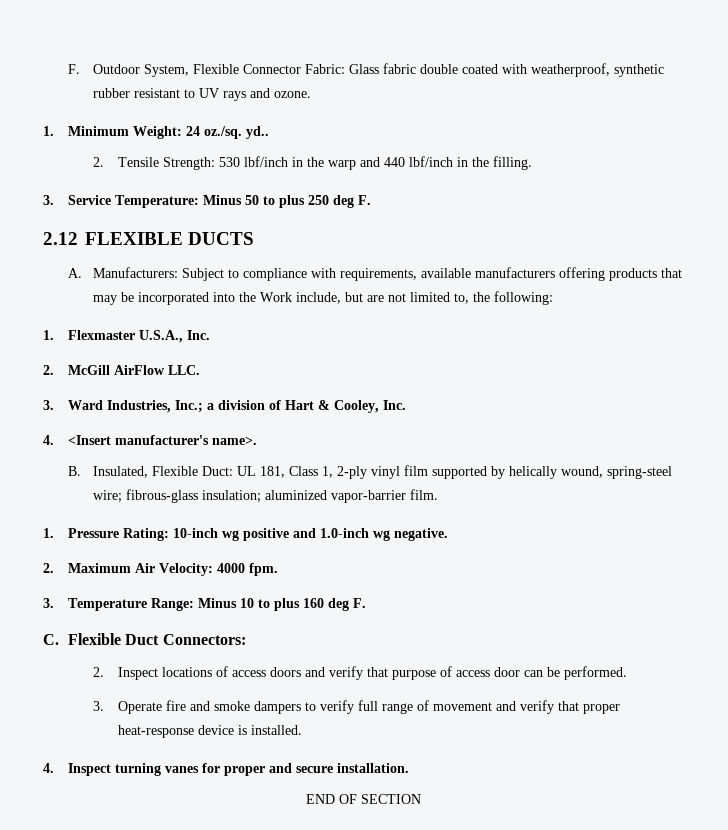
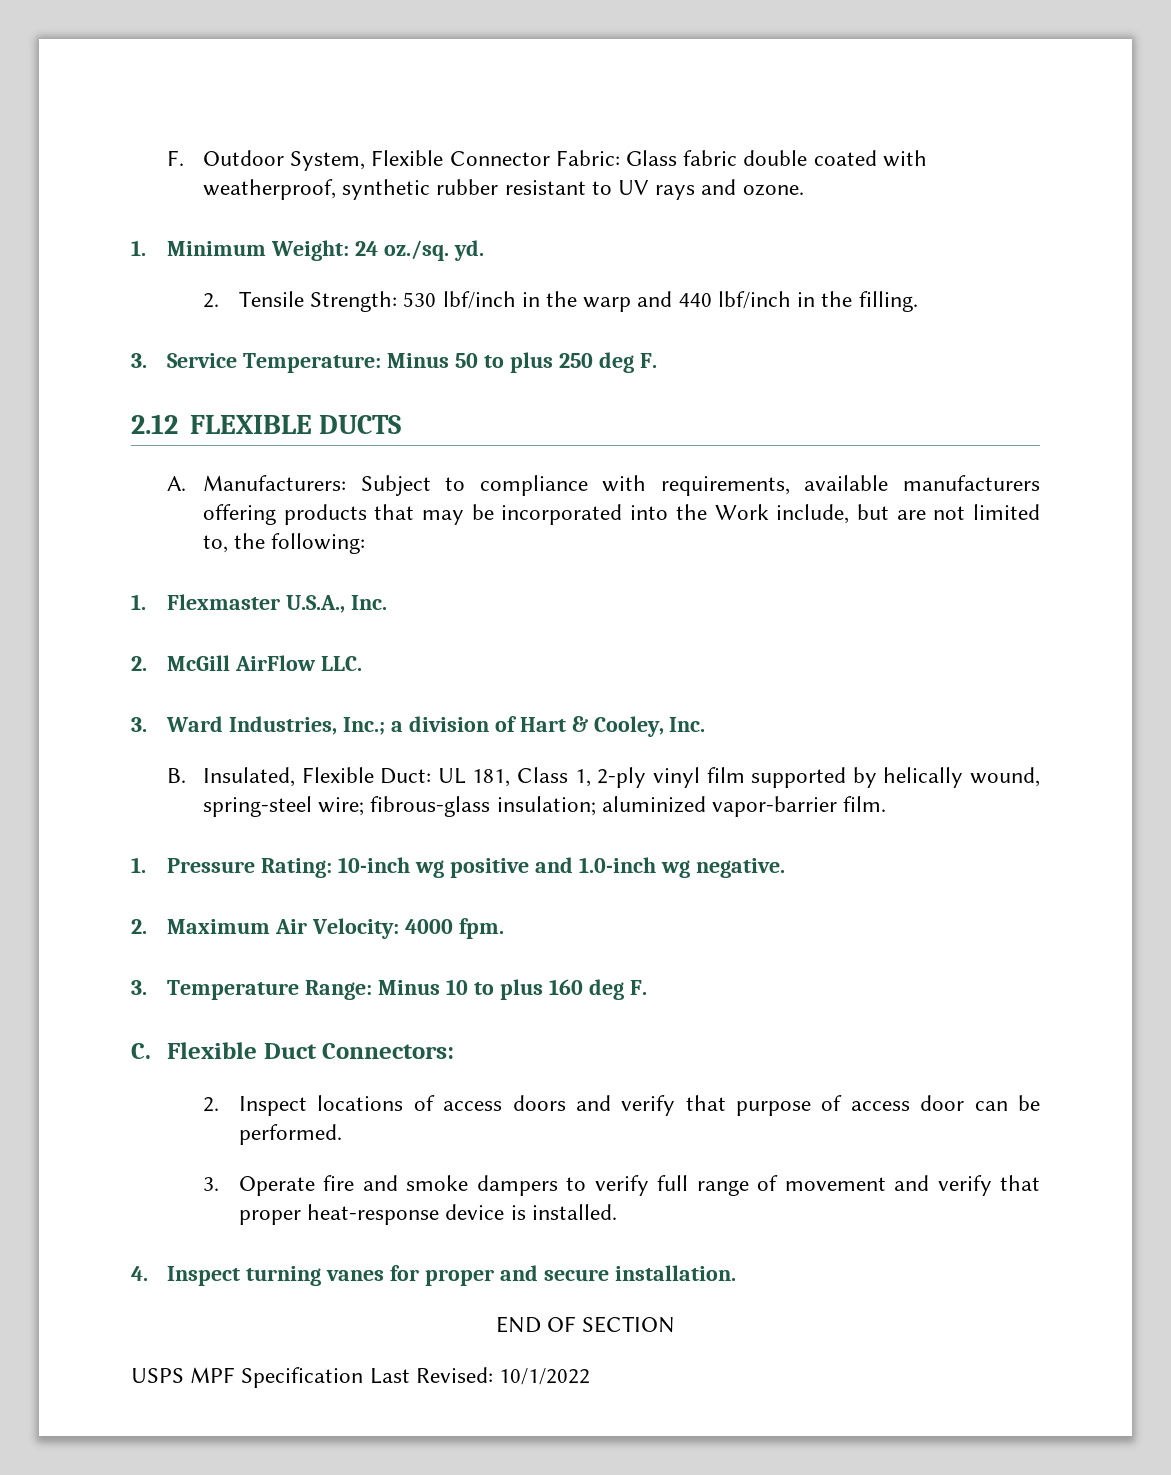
[246,126,270,139] yd.. -> [453,240,484,261] yd.
[43,435,258,445] // 4. <Insert manufacturer's name>. -> (706, 724) none
(421, 799) none -> [131,1367,591,1388] // USPS MPF Specification Last Revised: 10/1/2022

